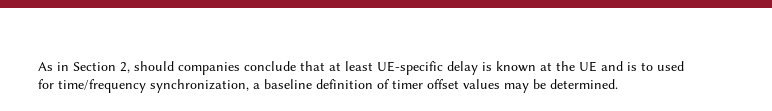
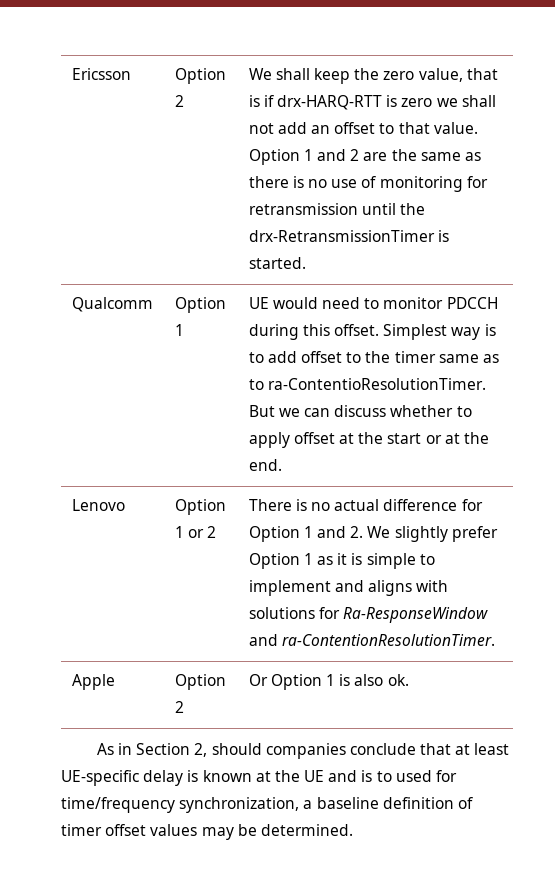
(38, 66) none -> [71,68,131,80] [174,68,226,84] [174,95,184,107] [248,68,498,84] [248,95,496,110] [248,122,478,134] [248,149,481,165] [248,176,488,192] [248,203,426,215] [248,230,449,242] [248,257,306,269] [71,297,153,312] [174,297,226,313] [174,324,184,336] [248,297,498,309] [248,324,496,340] [248,351,499,363] [248,378,486,390] [248,405,472,417] [248,432,489,448] [248,459,282,471] [71,499,125,511] [174,499,226,515] [174,526,217,538] [248,499,483,511] [248,526,498,542] [248,553,435,569] [248,580,449,596] [248,607,489,623] [248,634,495,646] [71,674,115,690] [174,674,226,690] [174,701,184,713] [248,674,409,690] Ericsson | Option 2 | We shall keep the zero value, that is if drx-HARQ-RTT is zero we shall not add an offset to that value. Option 1 and 2 are the same as there is no use of monitoring for retransmission until the drx-RetransmissionTimer is started. // Qualcomm | Option 1 | UE would need to monitor PDCCH during this offset. Simplest way is to add offset to the timer same as to ra-ContentioResolutionTimer. But we can discuss whether to apply offset at the start or at the end. // Lenovo | Option 1 or 2 | There is no actual difference for Option 1 and 2. We slightly prefer Option 1 as it is simple to implement and aligns with solutions for Ra-ResponseWindow and ra-ContentionResolutionTimer. // Apple | Option 2 | Or Option 1 is also ok. //

